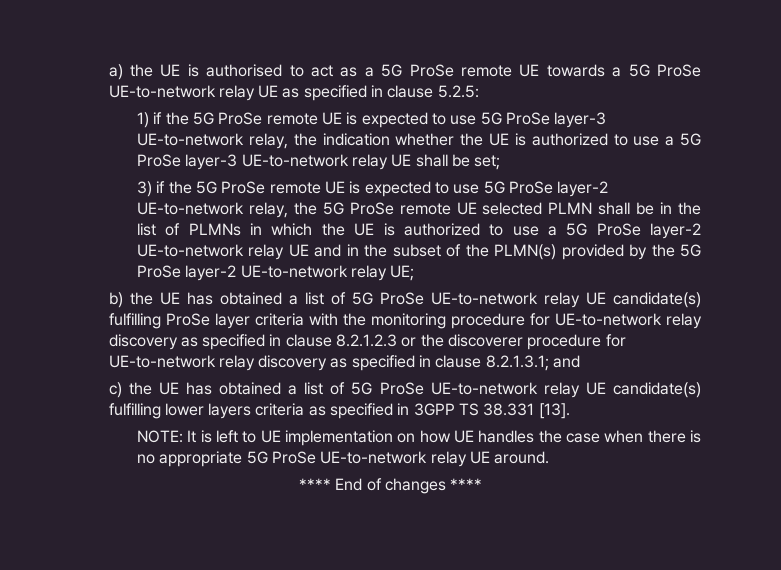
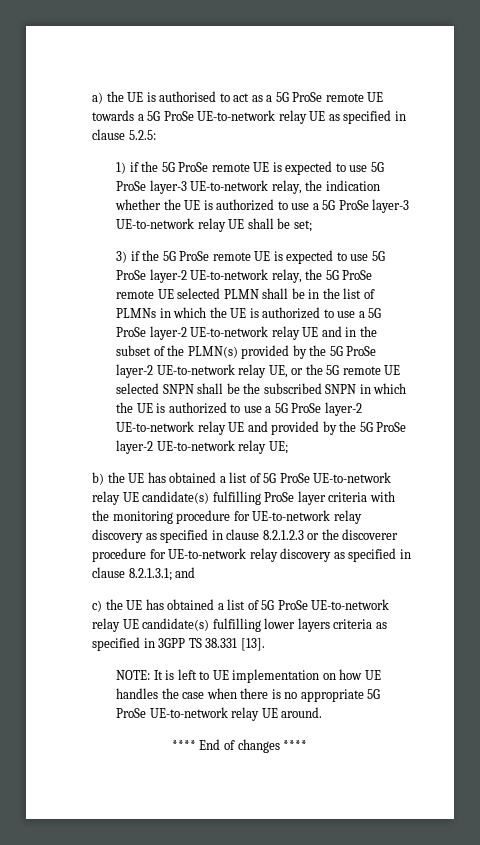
(387, 273) none -> [268,364,401,378] [116,383,407,394] [116,402,362,416] [116,421,407,435] [116,440,267,454] UE, or the 5G remote UE selected SNPN shall be the subscribed SNPN in which the UE is authorized to use a 5G ProSe layer-2 UE-to-network relay UE and provided by the 5G ProSe layer-2 UE-to-network relay

